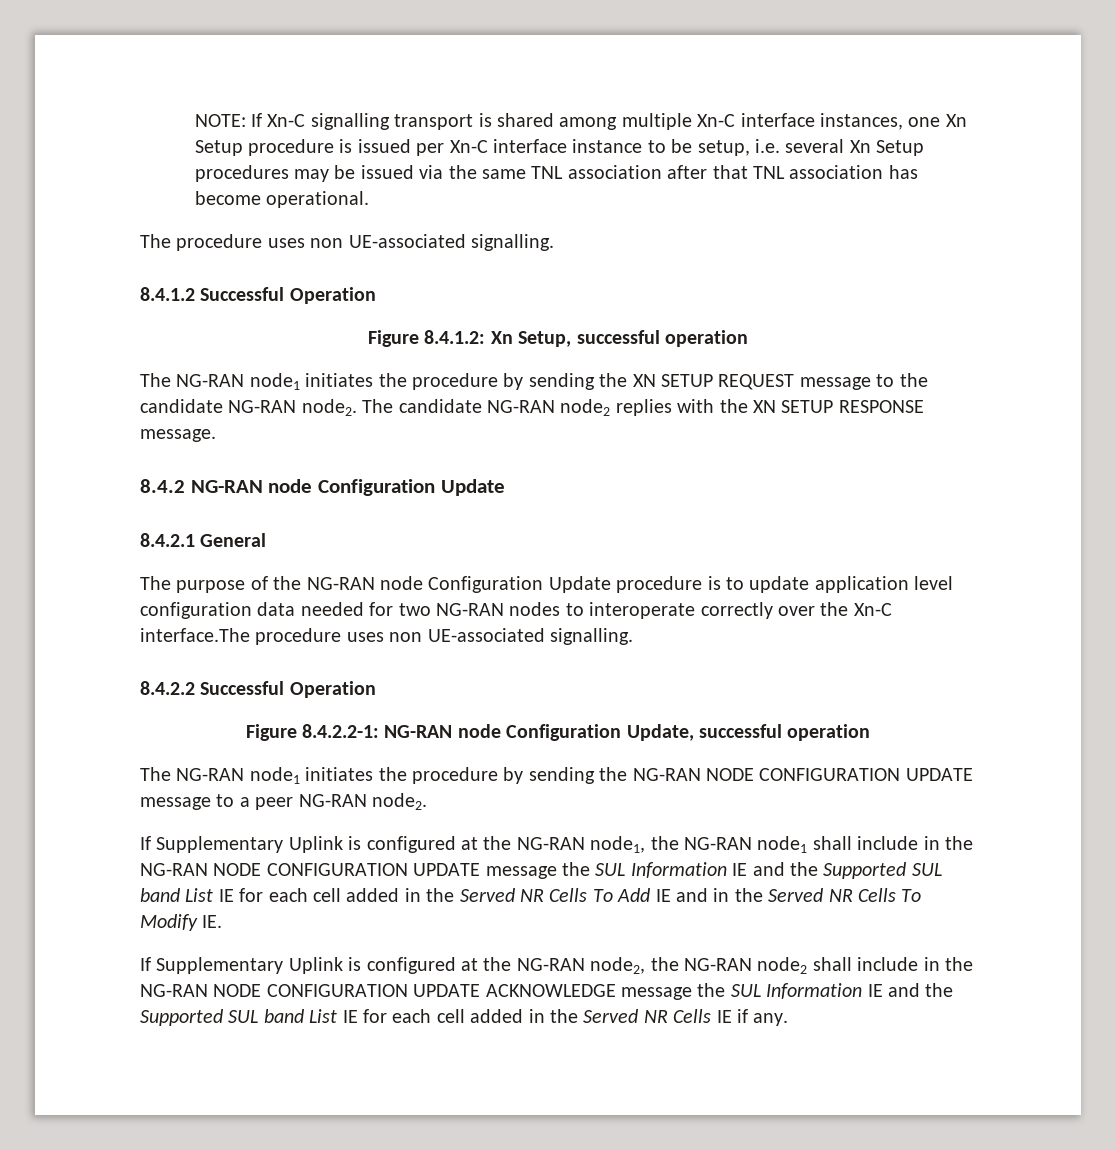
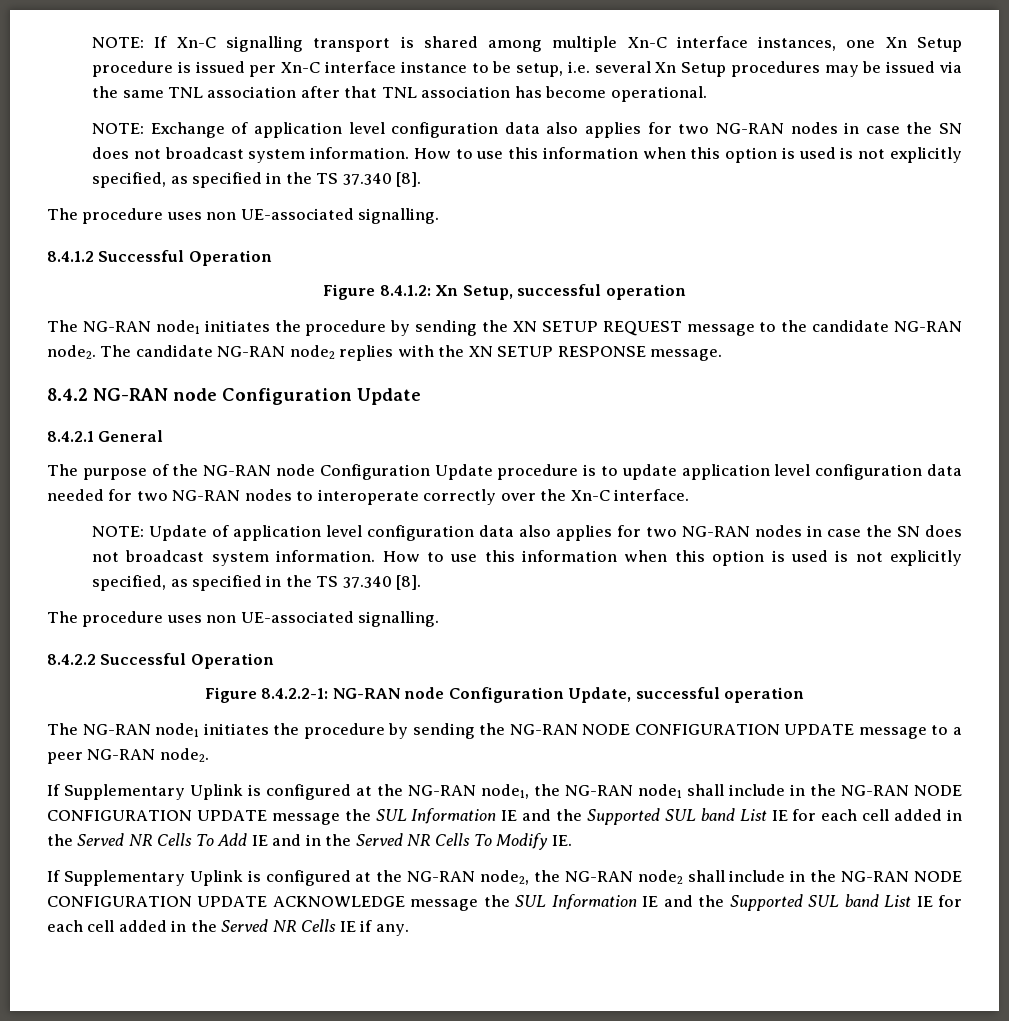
(369, 199) none -> [92,122,963,138] [92,147,962,163] [92,172,422,188] // NOTE: Exchange of application level configuration data also applies for two NG-RAN nodes in case the SN does not broadcast system information. How to use this information when this option is used is not explicitly specified, as specified in the TS 37.340 [8].
[140,628,250,642] interface.The -> [614,489,690,501] [92,525,962,541] [92,550,963,566] [92,575,422,591] [47,611,78,623] interface. // NOTE: Update of application level configuration data also applies for two NG-RAN nodes in case the SN does not broadcast system information. How to use this information when this option is used is not explicitly specified, as specified in the TS 37.340 [8]. // The

